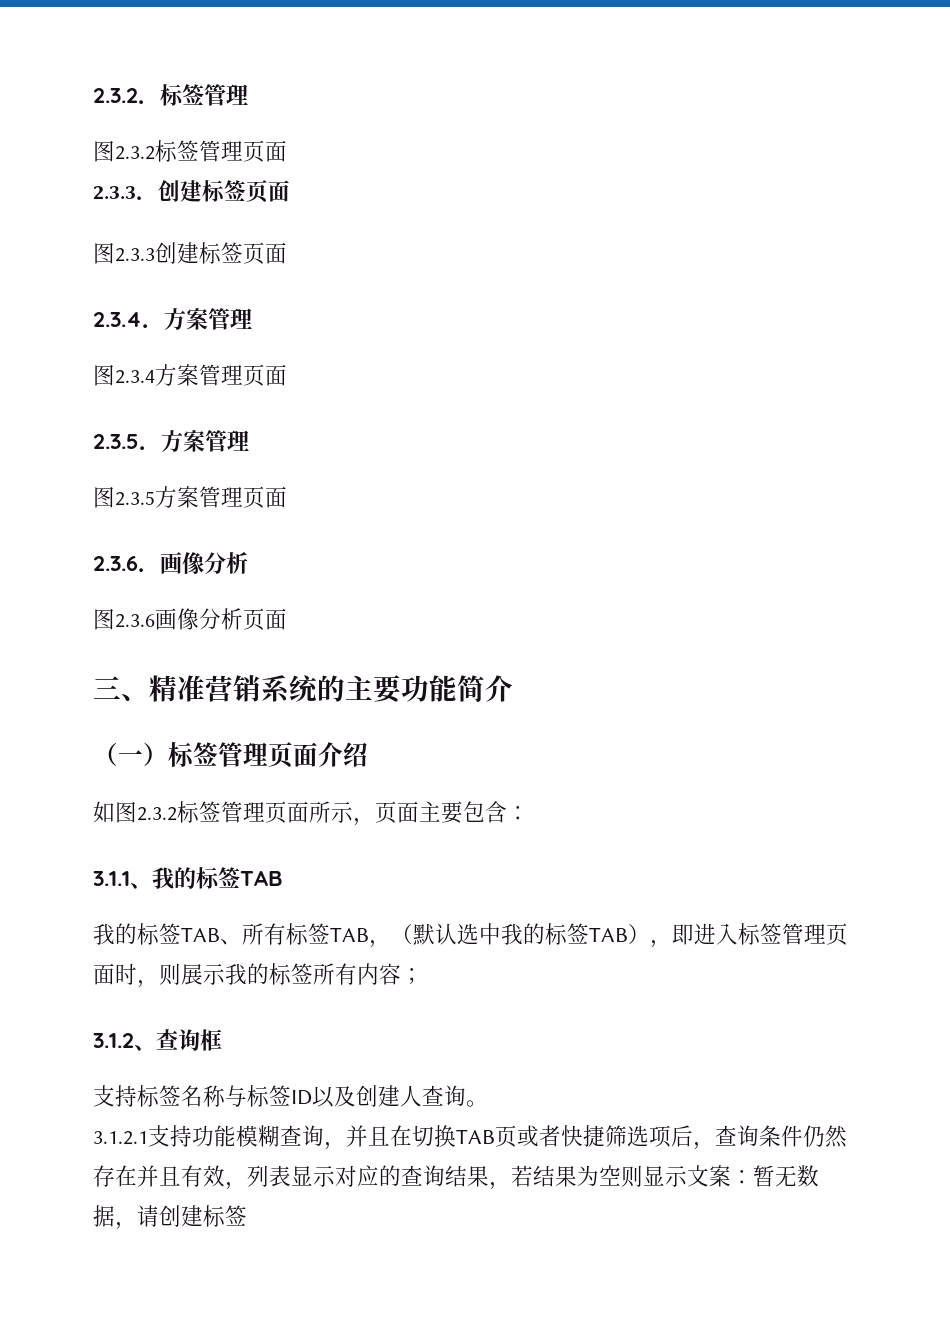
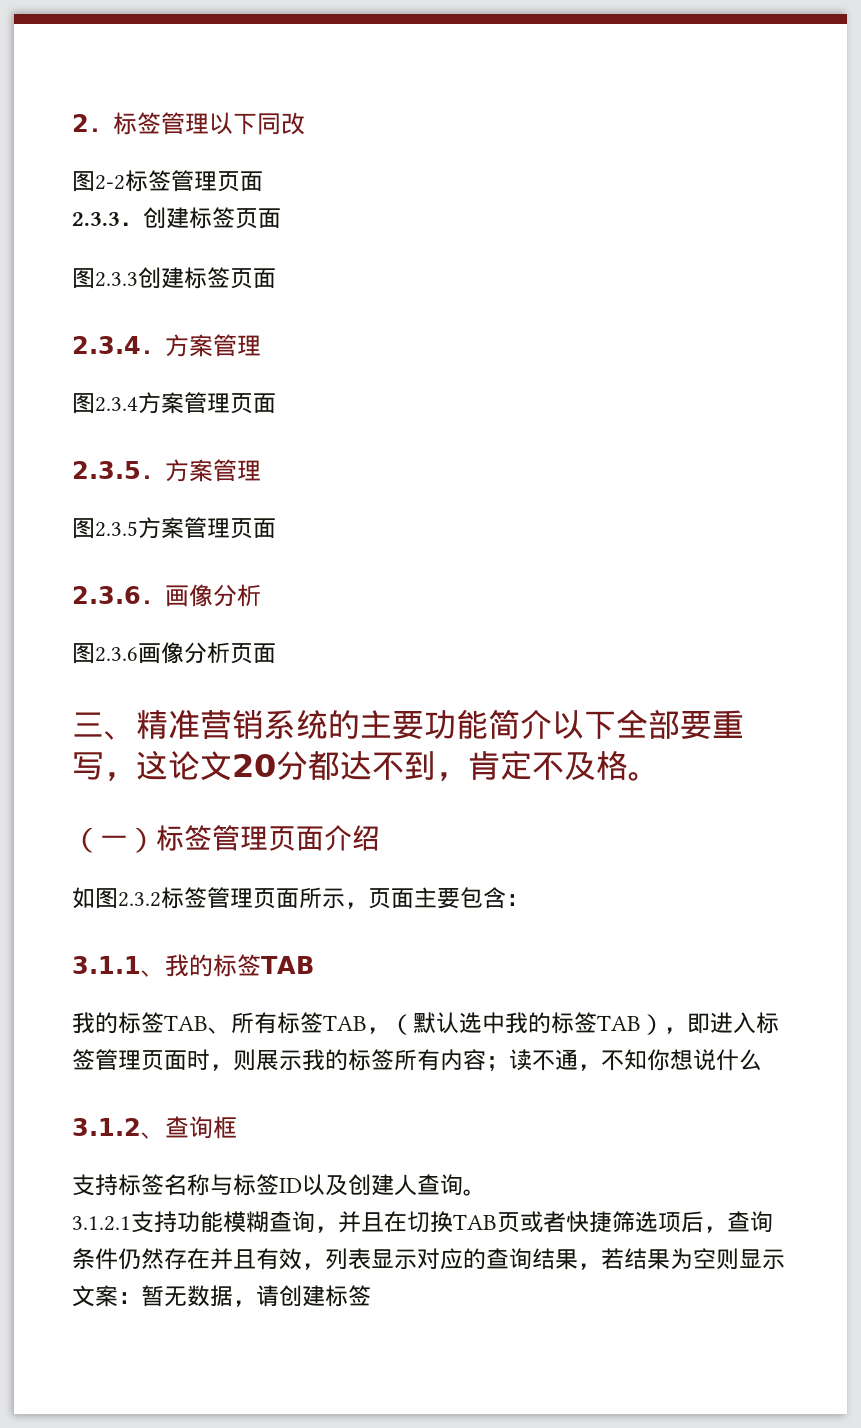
[93,88,138,103] 2.3.2 -> [72,114,89,132] 2
[93,140,155,162] // 图2.3.2 -> [209,112,305,135] [72,171,125,192] 以下同改 // 图2-2
(513, 688) none -> [552,709,744,739] [72,750,660,781] 以下全部要重写，这论文20分都达不到，肯定不及格。
(423, 976) none -> [509,1049,762,1071] 读不通，不知你想说什么

